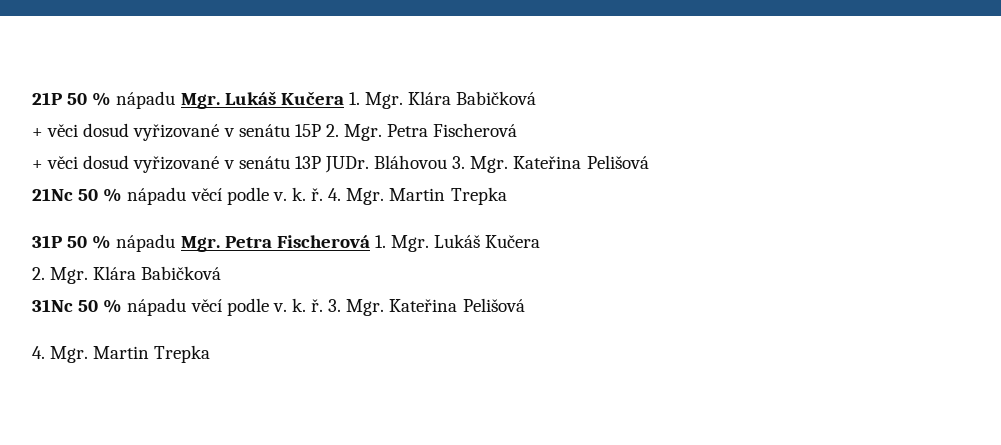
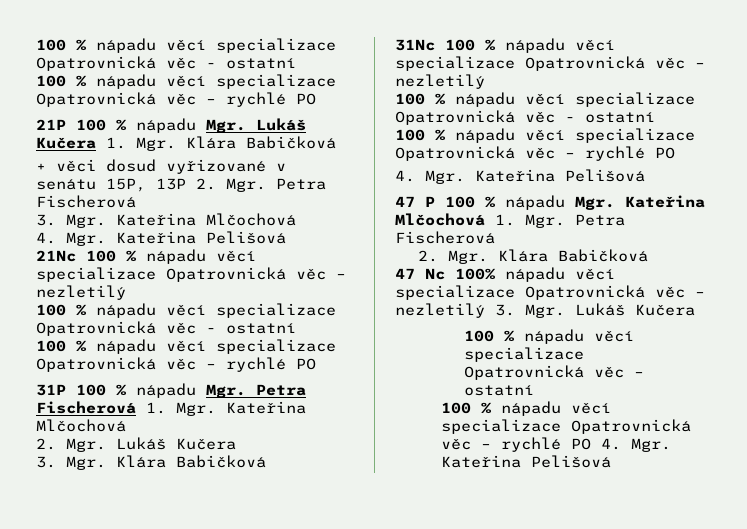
[32,92,88,105] 21P 50 -> [36,38,336,53] [36,56,296,71] [36,74,336,89] [36,92,316,107] [36,119,106,131] 100 % nápadu věcí specializace Opatrovnická věc - ostatní // 100 % nápadu věcí specializace Opatrovnická věc – rychlé PO // 21P 100
[294,124,321,137] 15P -> [106,178,186,192] 15P, 13P
[32,155,466,173] + věci dosud vyřizované v senátu 13P JUDr. Bláhovou 3. -> [36,213,296,228] [36,232,56,244] 3. Mgr. Kateřina Mlčochová // 4.
[78,187,507,205] 50 % nápadu věcí podle v. k. ř. 4. Mgr. Martin Trepka -> [86,249,256,264] [36,267,346,282] [36,285,126,300] [36,303,336,318] [36,321,296,336] [36,339,336,354] [36,357,316,372] 100 % nápadu věcí specializace Opatrovnická věc – nezletilý // 100 % nápadu věcí specializace Opatrovnická věc - ostatní // 100 % nápadu věcí specializace Opatrovnická věc – rychlé PO
[67,236,88,248] 50 -> [76,384,106,396] 100
[434,234,541,248] [32,266,222,284] [32,298,525,316] [32,345,211,363] Lukáš Kučera // 2. Mgr. Klára Babičková // 31Nc 50 % nápadu věcí podle v. k. ř. 3. Mgr. Kateřina Pelišová // 4. Mgr. Martin Trepka -> [226,401,306,414] [36,419,126,432] [36,437,236,452] [36,455,266,470] [395,38,615,53] [395,56,705,71] [395,74,485,89] [395,92,695,107] [395,110,655,125] [395,128,695,143] [395,146,675,161] [395,169,645,184] [395,195,705,210] [395,213,625,228] [395,231,495,244] [418,249,649,264] [395,267,615,282] [395,285,705,300] [395,303,695,318] [464,329,635,344] [464,347,585,362] [464,365,645,380] [464,385,535,396] [441,401,612,416] [441,419,692,434] [441,437,672,452] [441,455,612,468] Kateřina Mlčochová // 2. Mgr. Lukáš Kučera // 3. Mgr. Klára Babičková // 31Nc 100 % nápadu věcí specializace Opatrovnická věc – nezletilý // 100 % nápadu věcí specializace Opatrovnická věc - ostatní // 100 % nápadu věcí specializace Opatrovnická věc – rychlé PO // 4. Mgr. Kateřina Pelišová // 47 P 100 % nápadu Mgr. Kateřina Mlčochová 1. Mgr. Petra Fischerová // 2. Mgr. Klára Babičková // 47 Nc 100% nápadu věcí specializace Opatrovnická věc – nezletilý 3. Mgr. Lukáš Kučera // 100 % nápadu věcí specializace Opatrovnická věc – ostatní // 100 % nápadu věcí specializace Opatrovnická věc – rychlé PO 4. Mgr. Kateřina Pelišová

